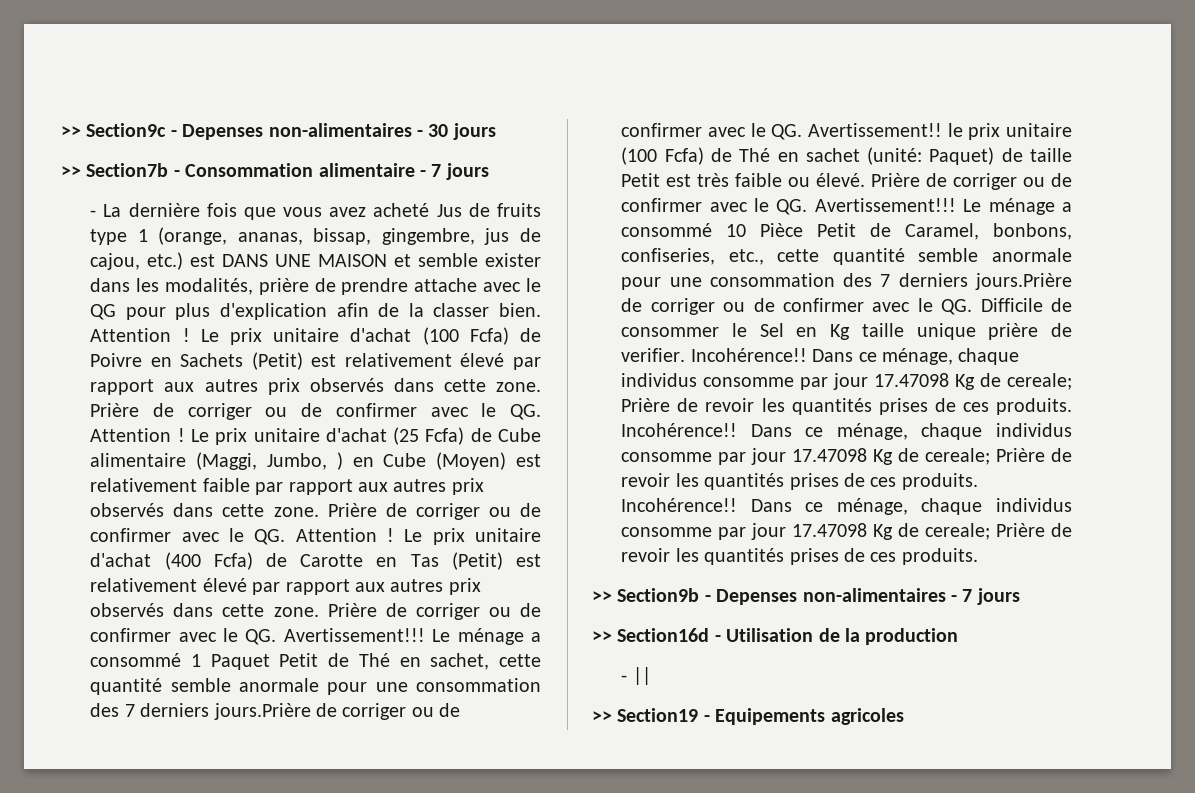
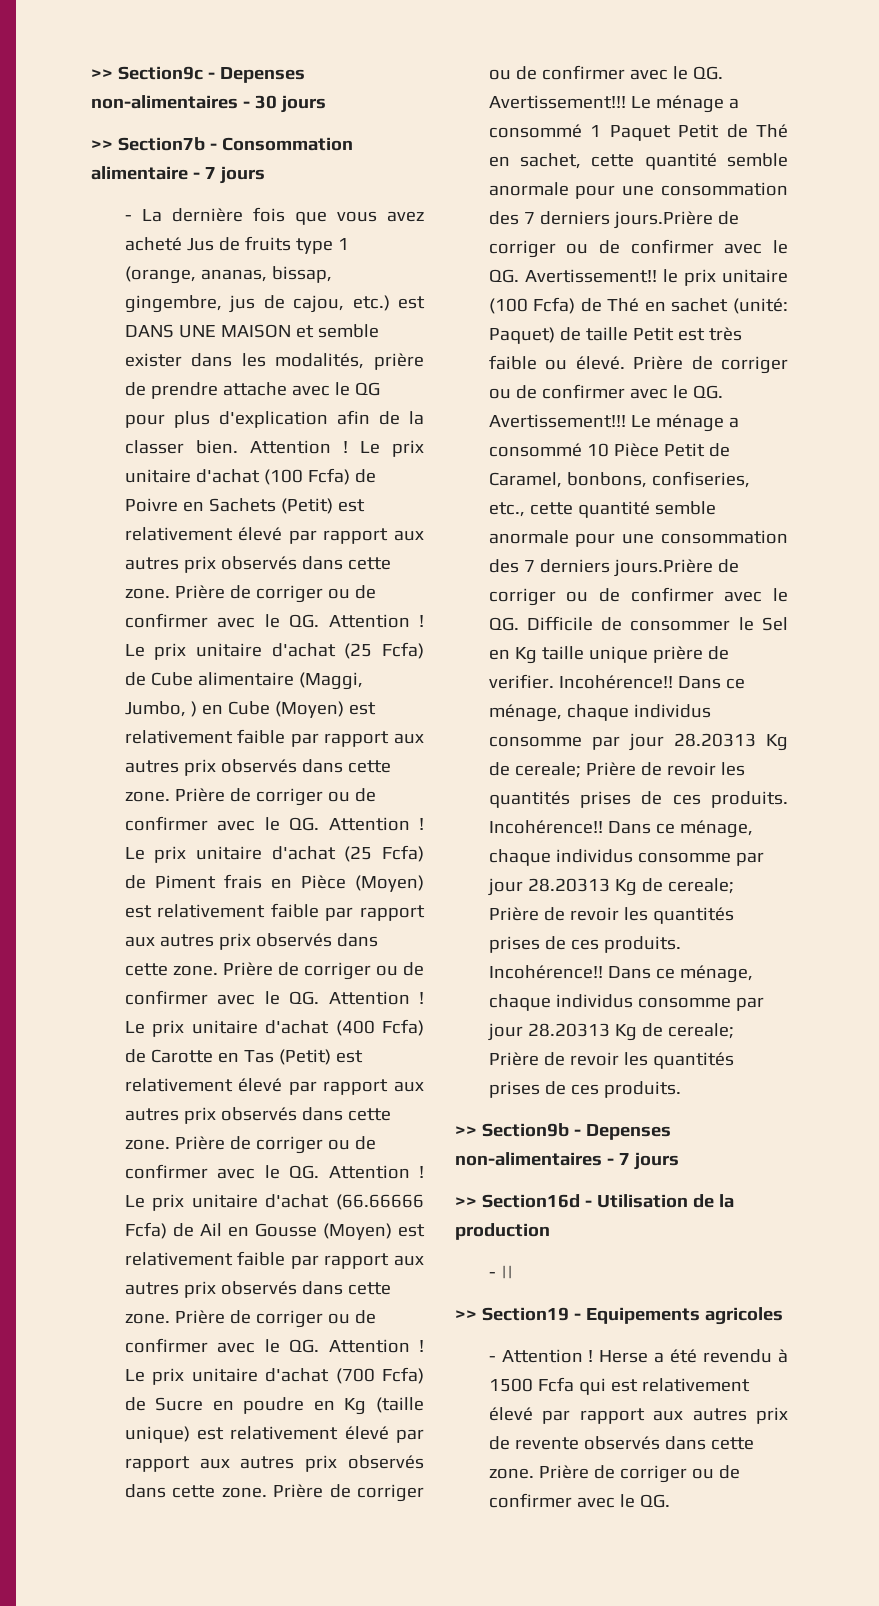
(152, 560) none -> [344,845,424,862] [124,874,424,892] [124,903,425,921] [124,933,378,950] [124,962,424,980] [124,990,424,1005] [124,1020,330,1037] (25 Fcfa) de Piment frais en Pièce (Moyen) est relativement faible par rapport aux autres prix observés dans cette zone. Prière de corriger ou de confirmer avec le QG. Attention ! Le prix unitaire d'achat
(277, 637) none -> [328,1165,424,1179] [124,1194,424,1211] [124,1222,425,1240] [124,1251,424,1269] [124,1281,391,1298] [124,1310,376,1328] [124,1338,424,1353] [124,1367,424,1385] [124,1397,424,1415] [124,1426,424,1443] [124,1455,424,1472] [124,1484,424,1502] [488,65,723,80] Attention ! Le prix unitaire d'achat (66.66666 Fcfa) de Ail en Gousse (Moyen) est relativement faible par rapport aux autres prix observés dans cette zone. Prière de corriger ou de confirmer avec le QG. Attention ! Le prix unitaire d'achat (700 Fcfa) de Sucre en poudre en Kg (taille unique) est relativement élevé par rapport aux autres prix observés dans cette zone. Prière de corriger ou de confirmer avec le QG.
[874,373,950,387] 17.47098 -> [673,733,756,747] 28.20313
[792,448,868,462] 17.47098 -> [527,878,610,892] 28.20313
[792,523,868,537] 17.47098 -> [527,1023,610,1037] 28.20313
(904, 716) none -> [488,1349,788,1363] [488,1377,750,1395] [488,1407,788,1424] [488,1436,754,1450] [488,1465,740,1483] [488,1493,670,1508] // - Attention ! Herse a été revendu à 1500 Fcfa qui est relativement élevé par rapport aux autres prix de revente observés dans cette zone. Prière de corriger ou de confirmer avec le QG.

